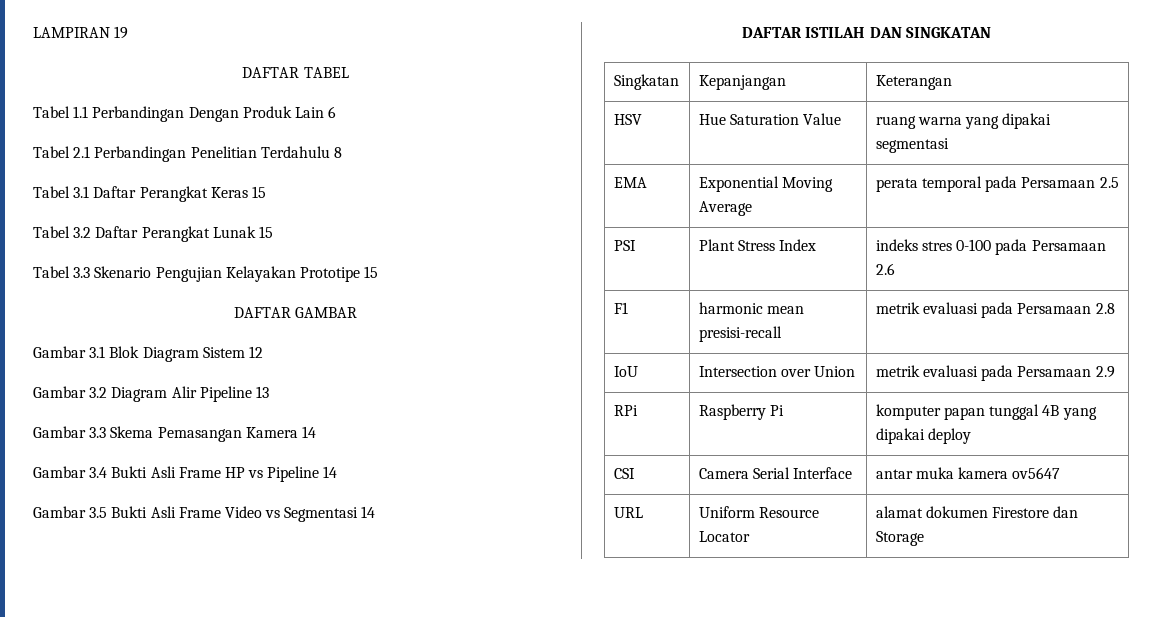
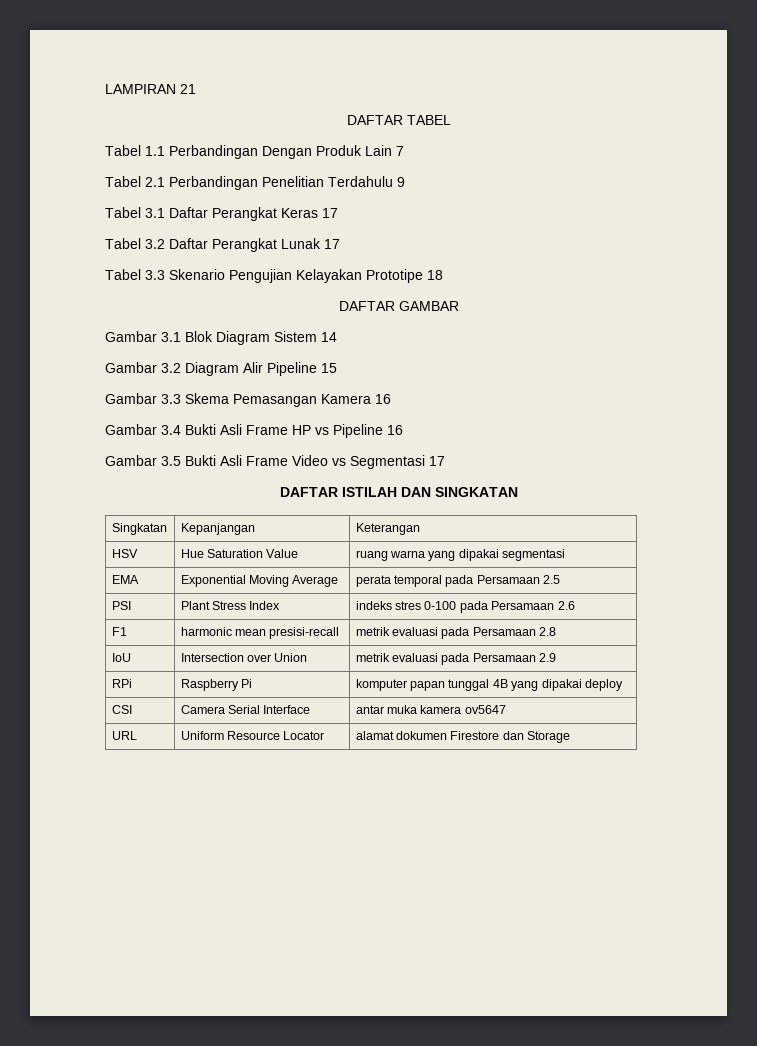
[114,26,129,39] 19 -> [180,84,196,94] 21
[328,106,337,118] 6 -> [396,146,404,156] 7
[333,147,342,158] 8 -> [397,177,405,187] 9
[251,186,266,198] 15 -> [322,208,338,218] 17
[258,226,273,238] 15 -> [324,239,340,249] 17
[364,266,379,278] 15 -> [427,270,443,280] 18
[248,346,263,358] 12 -> [321,332,337,342] 14
[255,386,269,398] 13 -> [321,363,337,373] 15
[301,426,316,438] 14 -> [375,394,391,404] 16
[323,466,338,478] 14 -> [387,425,403,435] 16
[361,506,376,518] 14 -> [429,456,445,466] 17

